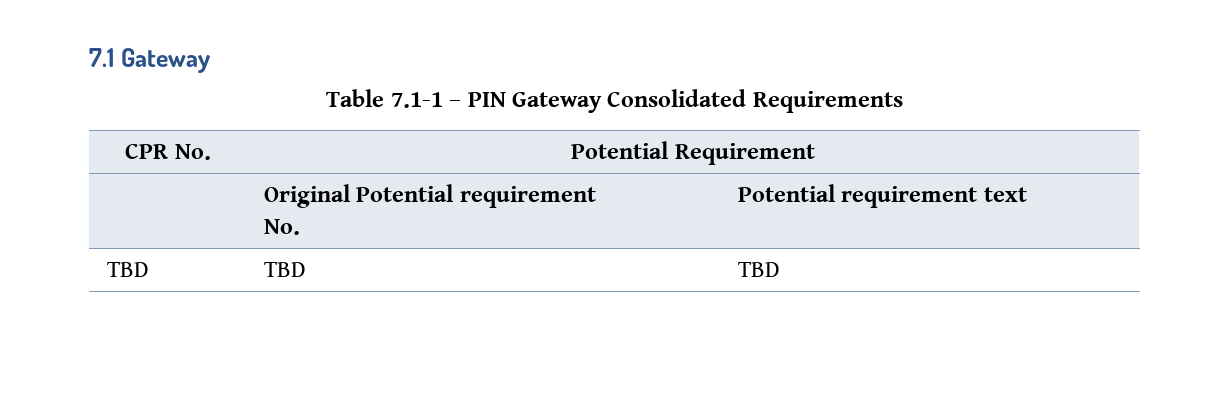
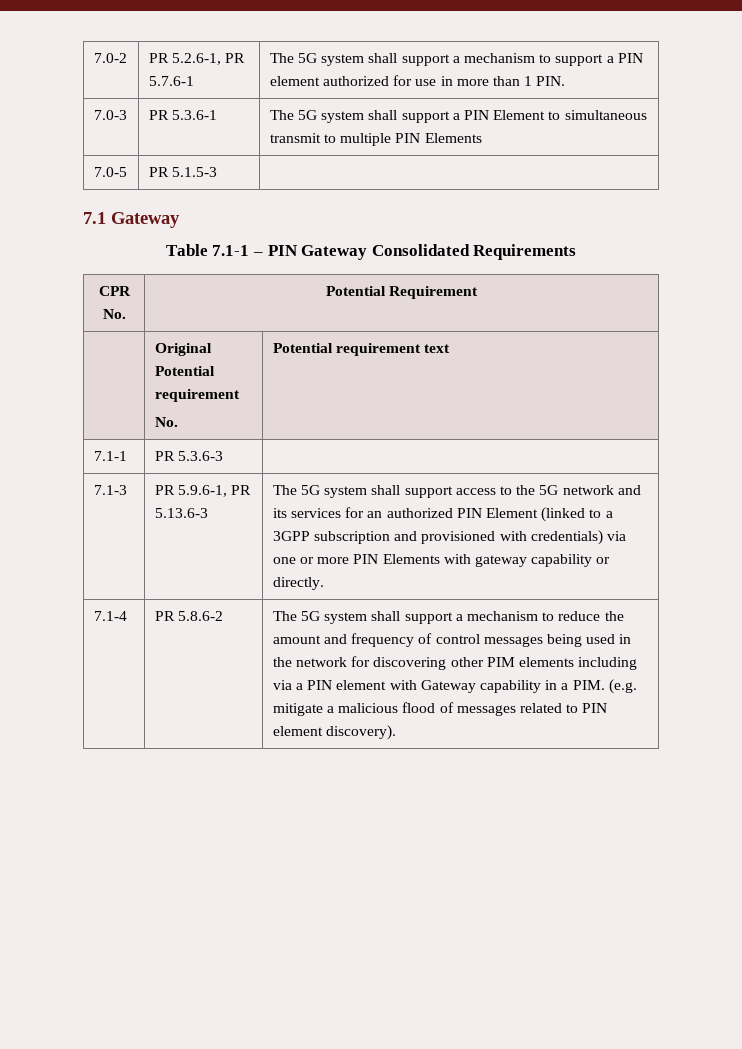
(89, 57) none -> [93,53,127,63] [148,53,246,65] [148,76,194,86] [269,53,643,66] [269,75,566,86] [93,110,127,120] [148,110,218,120] [269,110,647,123] [269,133,482,146] [93,167,127,177] [148,167,218,177] 7.0-2 | PR 5.2.6-1, PR 5.7.6-1 | The 5G system shall support a mechanism to support a PIN element authorized for use in more than 1 PIN. // 7.0-3 | PR 5.3.6-1 | The 5G system shall support a PIN Element to simultaneous transmit to multiple PIN Elements // 7.0-5 | PR 5.1.5-3 | //
[106,262,149,277] [263,262,306,277] [737,262,780,277] TBD | TBD | TBD -> [93,451,127,461] [154,451,224,461] [93,485,127,495] [154,485,252,497] [154,508,208,518] [272,485,641,498] [272,507,613,522] [272,530,626,545] [272,554,611,567] [272,577,324,590] [93,611,127,621] [154,611,224,621] [272,611,624,624] [272,633,632,647] [272,656,638,670] [272,679,637,694] [272,702,608,716] [272,725,397,740] 7.1-1 | PR 5.3.6-3 | // 7.1-3 | PR 5.9.6-1, PR 5.13.6-3 | The 5G system shall support access to the 5G network and its services for an authorized PIN Element (linked to a 3GPP subscription and provisioned with credentials) via one or more PIN Elements with gateway capability or directly. // 7.1-4 | PR 5.8.6-2 | The 5G system shall support a mechanism to reduce the amount and frequency of control messages being used in the network for discovering other PIM elements including via a PIN element with Gateway capability in a PIM. (e.g. mitigate a malicious flood of messages related to PIN element discovery).

